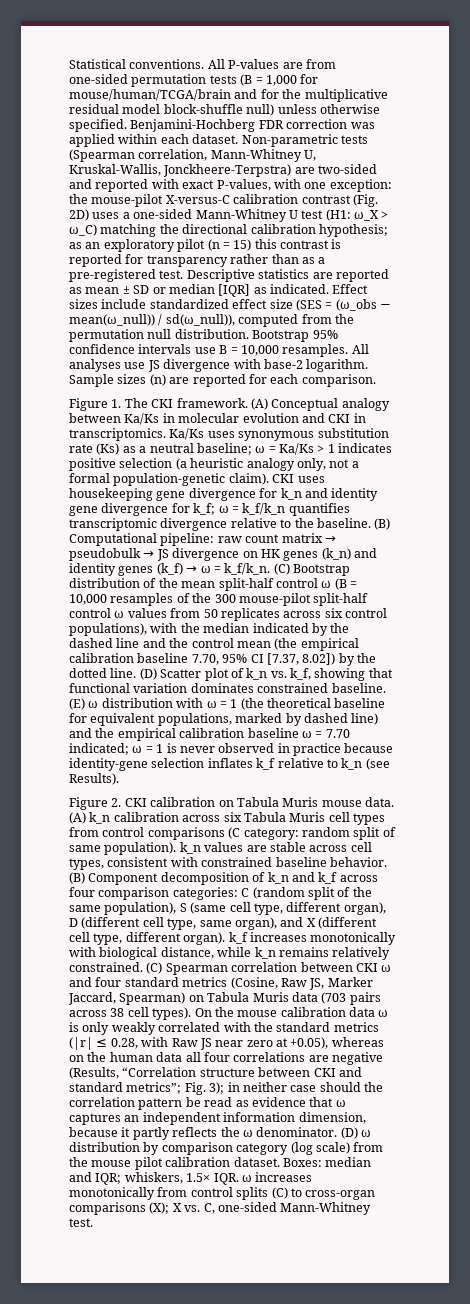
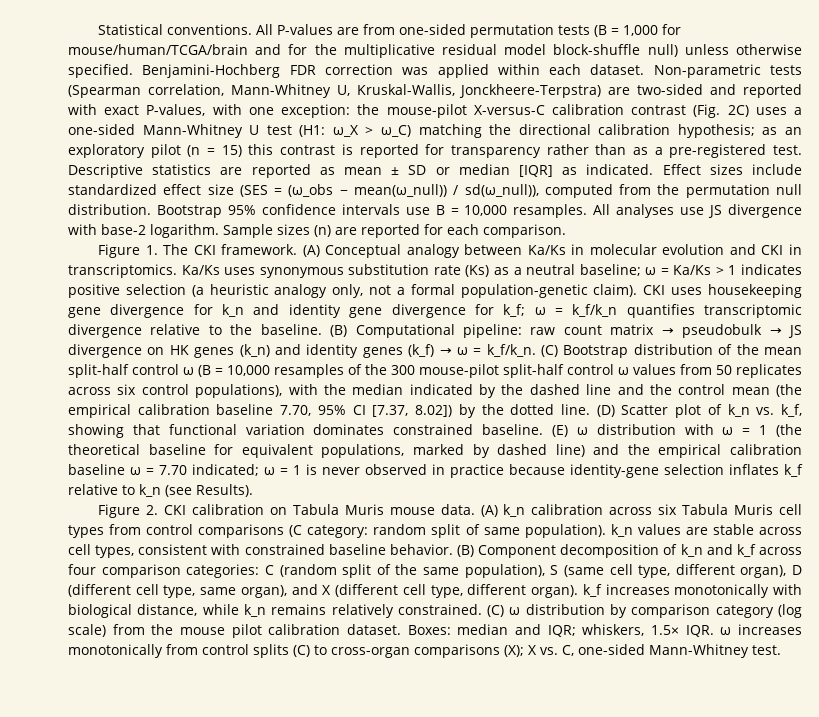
[69,209,89,221] 2D) -> [727,105,749,117] 2C)
[165,962,392,975] [69,977,373,990] [68,992,381,1005] [69,1007,389,1020] [69,1022,379,1035] [69,1037,384,1050] [69,1052,383,1065] [69,1067,362,1079] [69,1082,383,1095] [69,1097,346,1110] [69,1112,366,1125] [69,1127,358,1140] Spearman correlation between CKI ω and four standard metrics (Cosine, Raw JS, Marker Jaccard, Spearman) on Tabula Muris data (703 pairs across 38 cell types). On the mouse calibration data ω is only weakly correlated with the standard metrics (|r| ≤ 0.28, with Raw JS near zero at +0.05), whereas on the human data all four correlations are negative (Results, “Correlation structure between CKI and standard metrics”; Fig. 3); in neither case should the correlation pattern be read as evidence that ω captures an independent information dimension, because it partly reflects the ω denominator. (D) -> (505, 611) none

